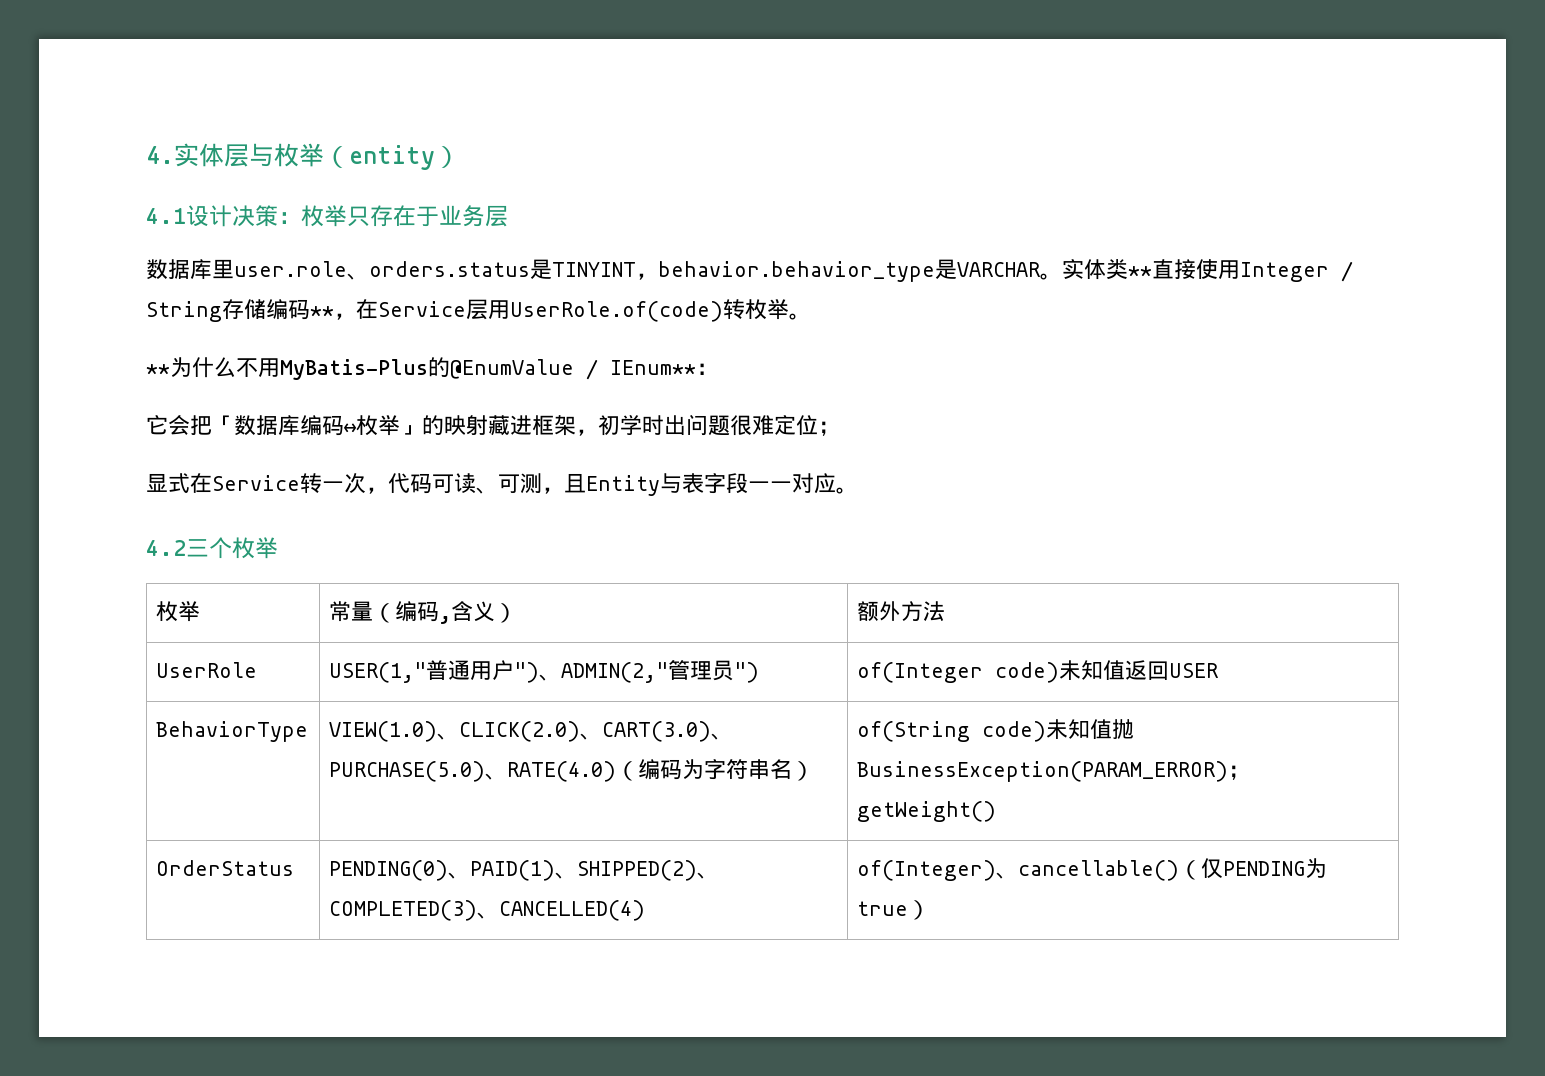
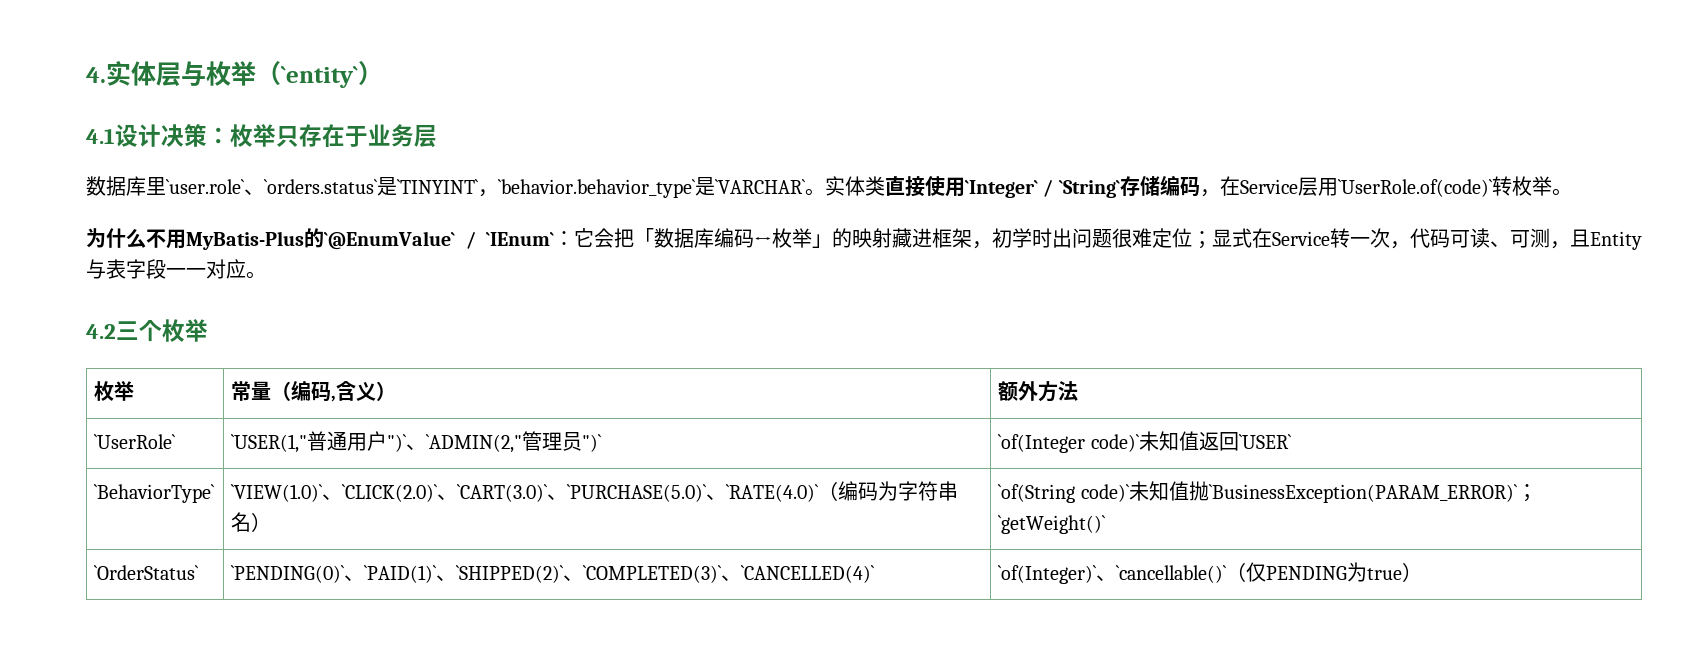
[349,145,435,170] entity -> [281,66,358,88] `entity`
[234,259,1040,282] user.role、orders.status是TINYINT，behavior.behavior_type是VARCHAR -> [166,177,806,198] `user.role`、`orders.status`是`TINYINT`，`behavior.behavior_type`是`VARCHAR`
[1128,266,1152,277] ** -> (885, 186) none
[1240,261,1353,282] [146,301,222,322] Integer / String -> [965,180,1120,198] `Integer` / `String`
[310,306,334,317] ** -> (1200, 186) none
[510,301,723,322] UserRole.of(code) -> [1337,179,1493,197] `UserRole.of(code)`
[146,364,170,375] ** -> (1572, 192) none
[450,359,718,380] @EnumValue / IEnum**： // -> [324,231,574,250] `@EnumValue` / `IEnum`：
(840, 428) // -> (1212, 240) none
[156,662,258,678] [329,660,760,683] [857,660,1219,683] [156,721,309,742] [329,721,734,742] [329,761,617,782] UserRole | USER(1,"普通用户")、ADMIN(2,"管理员") | of(Integer code)未知值返回USER // BehaviorType | VIEW(1.0)、CLICK(2.0)、CART(3.0)、PURCHASE(5.0)、RATE(4.0) -> [94,434,177,449] [231,431,603,453] [998,431,1292,453] [94,484,216,503] [231,484,820,502] `UserRole` | `USER(1,"普通用户")`、`ADMIN(2,"管理员")` | `of(Integer code)`未知值返回`USER` // `BehaviorType` | `VIEW(1.0)`、`CLICK(2.0)`、`CART(3.0)`、`PURCHASE(5.0)`、`RATE(4.0)`
[857,719,1135,742] [857,761,1251,782] [857,801,997,822] [156,860,295,876] [329,860,720,881] [329,900,646,921] [857,860,1180,881] of(String code)未知值抛BusinessException(PARAM_ERROR)；getWeight() // OrderStatus | PENDING(0)、PAID(1)、SHIPPED(2)、COMPLETED(3)、CANCELLED(4) | of(Integer)、cancellable() -> [998,481,1537,503] [998,515,1107,534] [94,565,200,580] [231,565,876,583] [998,565,1228,584] `of(String code)`未知值抛`BusinessException(PARAM_ERROR)`；`getWeight()` // `OrderStatus` | `PENDING(0)`、`PAID(1)`、`SHIPPED(2)`、`COMPLETED(3)`、`CANCELLED(4)` | `of(Integer)`、`cancellable()`

